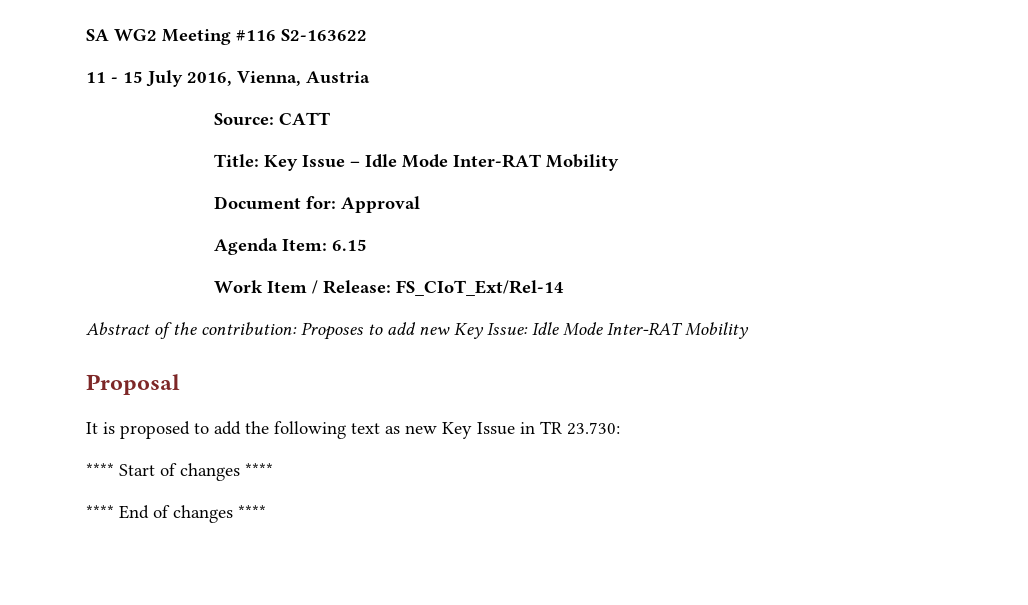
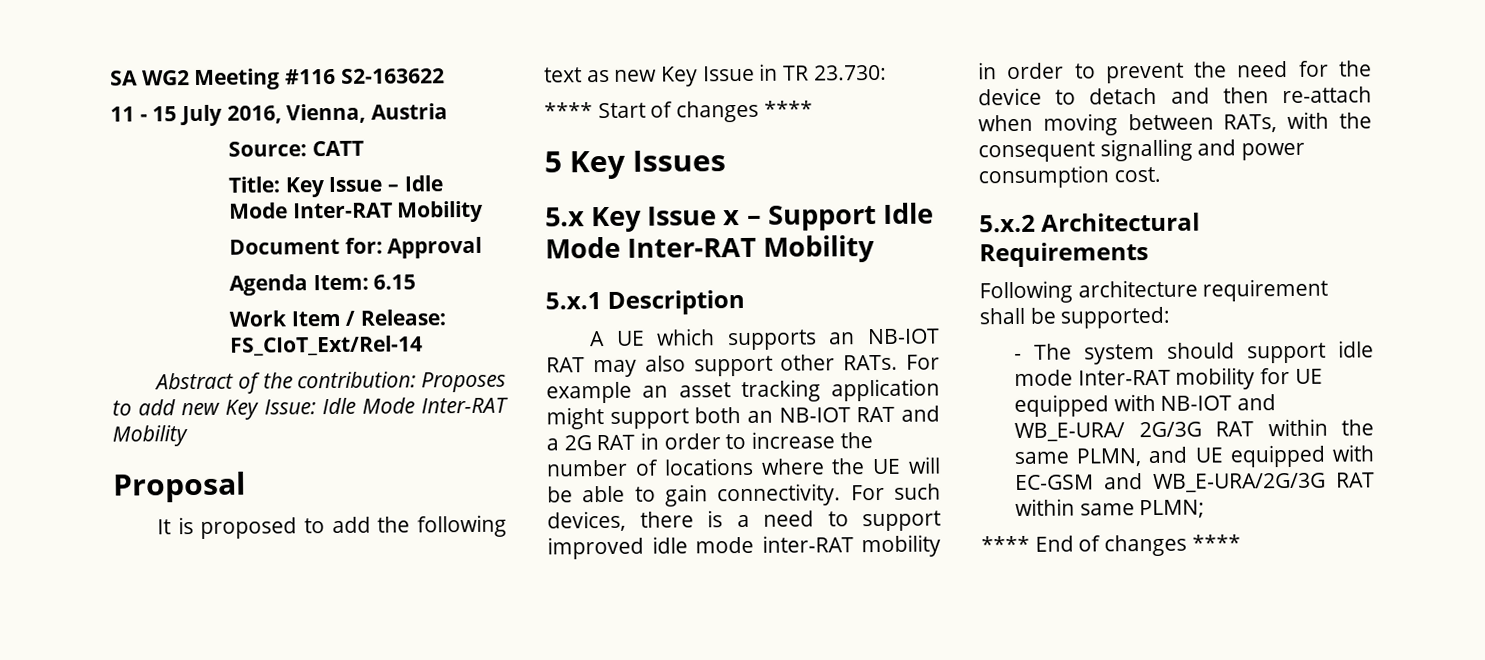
(273, 469) none -> [544,150,726,180] [545,202,934,233] [545,235,876,263] [545,289,746,315] [590,328,941,351] [546,354,940,378] [546,378,940,404] [546,405,940,430] [546,431,873,451] [546,456,941,477] [547,483,941,507] [547,510,941,532] [547,534,941,560] [978,60,1372,84] [978,86,1372,106] [978,111,1372,136] [978,138,1306,163] [978,165,1161,189] [979,212,1201,233] [979,242,1149,268] [979,278,1329,304] [979,306,1171,329] [1014,340,1374,365] [1014,367,1323,390] [1014,393,1277,418] [1014,418,1374,443] [1014,444,1374,468] [1015,472,1376,493] [1015,498,1206,519] // 5 Key Issues // 5.x Key Issue x – Support Idle Mode Inter-RAT Mobility // 5.x.1 Description // A UE which supports an NB-IOT RAT may also support other RATs. For example an asset tracking application might support both an NB-IOT RAT and a 2G RAT in order to increase the number of locations where the UE will be able to gain connectivity. For such devices, there is a need to support improved idle mode inter-RAT mobility in order to prevent the need for the device to detach and then re-attach when moving between RATs, with the consequent signalling and power consumption cost. // 5.x.2 Architectural Requirements // Following architecture requirement shall be supported: // - The system should support idle mode Inter-RAT mobility for UE equipped with NB-IOT and WB_E-URA/ 2G/3G RAT within the same PLMN, and UE equipped with EC-GSM and WB_E-URA/2G/3G RAT within same PLMN;

